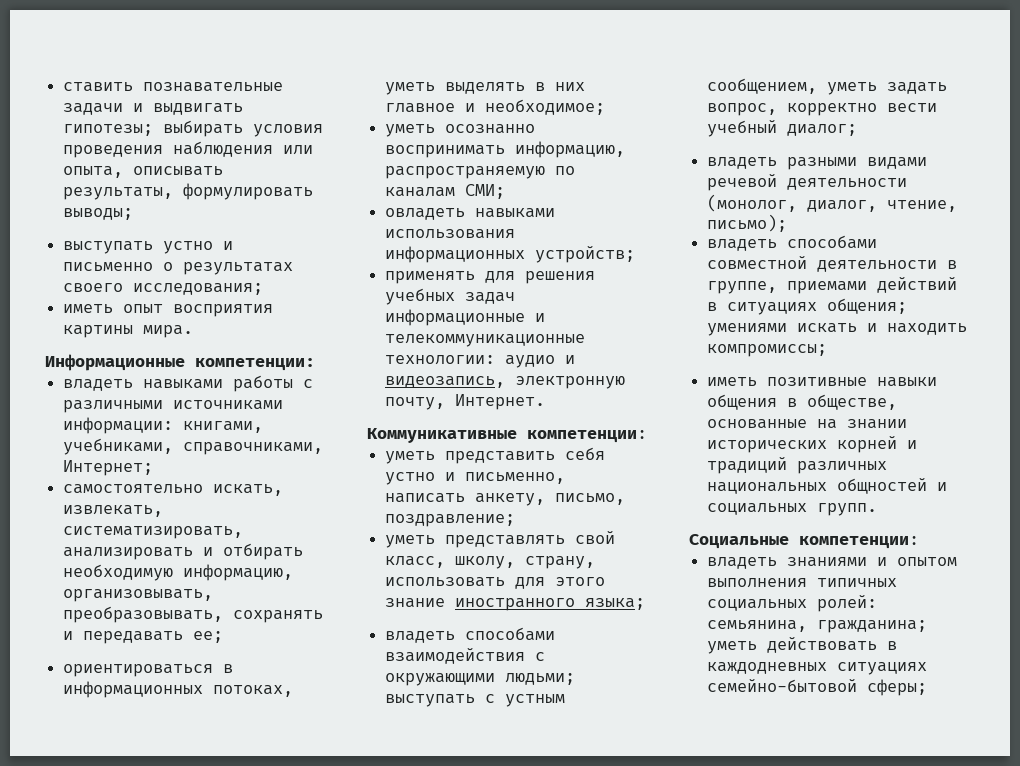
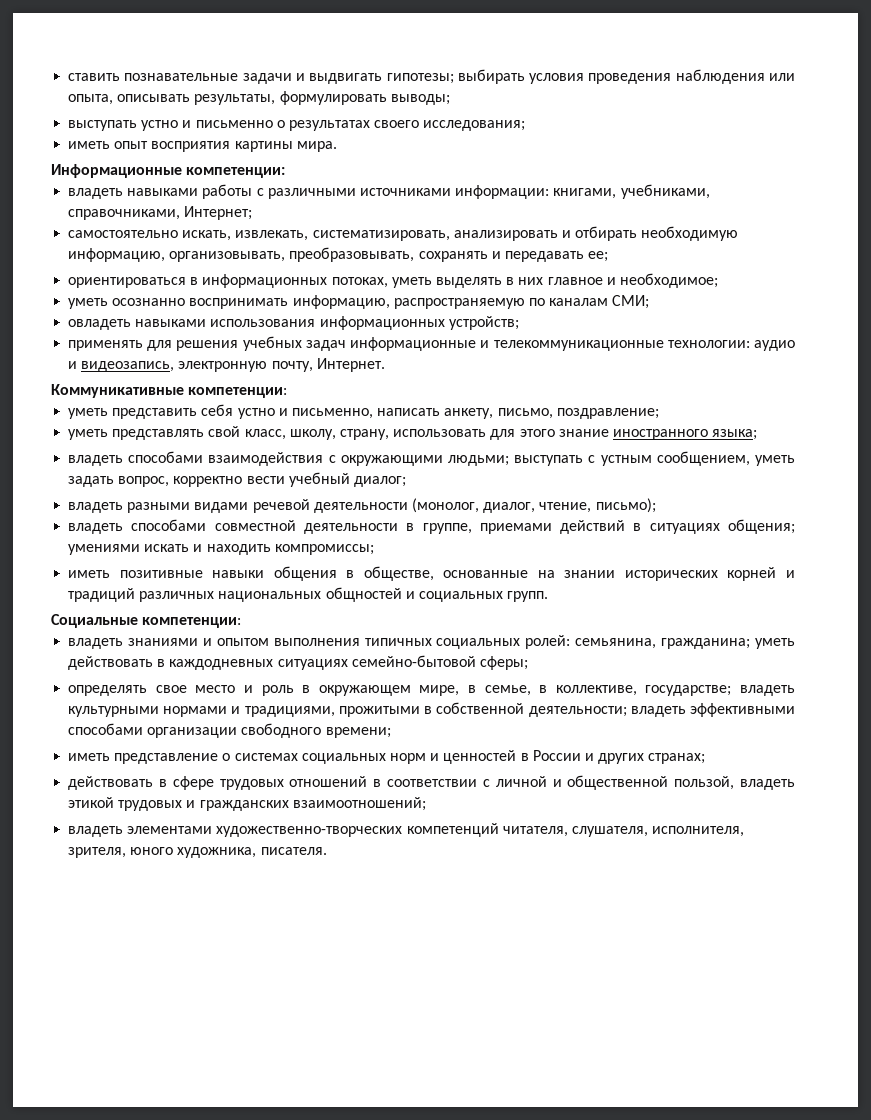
(928, 687) none -> [68,685,796,696] [68,702,796,717] [68,723,391,738] [68,750,706,764] [68,775,795,790] [68,797,426,811] [68,823,745,837] [68,847,327,858] // определять свое место и роль в окружающем мире, в семье, в коллективе, государстве; владеть культурными нормами и традициями, прожитыми в собственной деятельности; владеть эффективными способами организации свободного времени; // иметь представление о системах социальных норм и ценностей в России и других странах; // действовать в сфере трудовых отношений в соответствии с личной и общественной пользой, владеть этикой трудовых и гражданских взаимоотношений; // владеть элементами художественно-творческих компетенций читателя, слушателя, исполнителя, зрителя, юного художника, писателя.

